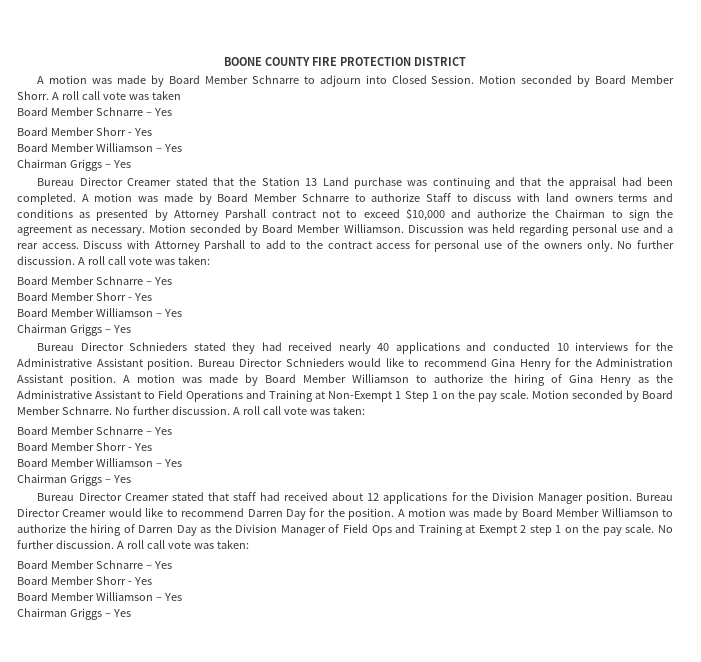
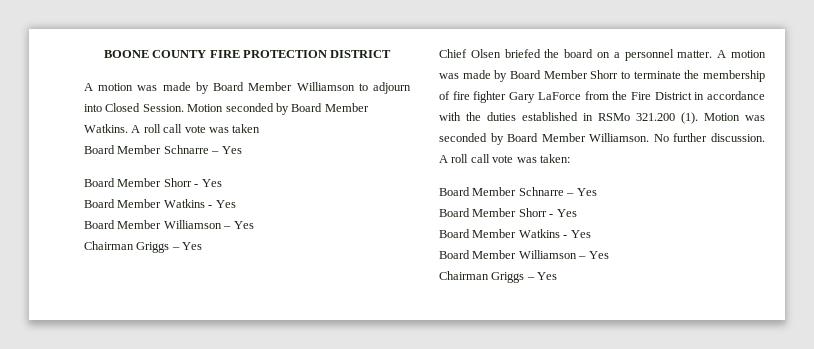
[251,75,299,84] Schnarre -> [296,82,355,91] Williamson
[17,91,49,100] Shorr. -> [84,124,128,133] Watkins.
[17,143,182,152] [17,159,131,171] [37,177,673,189] [17,193,673,205] [17,208,673,221] [17,224,187,236] // Board Member Williamson – Yes // Chairman Griggs – Yes // Bureau Director Creamer stated that the Station 13 Land purchase was continuing and that the appraisal had been completed. A motion was made by Board Member Schnarre to authorize Staff to discuss with land owners terms and conditions as presented by Attorney Parshall contract not to exceed $10,000 and authorize the Chairman to sign the agreement as necessary. Motion -> [84,199,236,208] [84,220,254,229] [84,241,203,253] [439,49,766,61] [439,70,765,82] [439,91,765,103] [439,112,765,124] // Board Member Watkins - Yes // Board Member Williamson – Yes // Chairman Griggs – Yes // Chief Olsen briefed the board on a personnel matter. A motion was made by Board Member Shorr to terminate the membership of fire fighter Gary LaForce from the Fire District in accordance with the duties established in RSMo 321.200 (1). Motion was
[407,224,673,236] [17,240,613,252] Discussion was held regarding personal use and a rear access. Discuss with Attorney Parshall to add to the contract access for personal use of the owners only. -> (650, 137) none
[95,308,182,317] [17,324,131,336] [37,342,674,354] [17,358,673,370] [17,374,673,386] [17,390,674,402] [17,406,365,415] [17,426,172,435] [17,442,126,451] Williamson – Yes // Chairman Griggs – Yes // Bureau Director Schnieders stated they had received nearly 40 applications and conducted 10 interviews for the Administrative Assistant position. Bureau Director Schnieders would like to recommend Gina Henry for the Administration Assistant position. A motion was made by Board Member Williamson to authorize the hiring of Gina Henry as the Administrative Assistant to Field Operations and Training at Non-Exempt 1 Step 1 on the pay scale. Motion seconded by Board Member Schnarre. No further discussion. A roll call vote was taken: // Board Member Schnarre – Yes // Board Member Shorr -> [518,229,560,238] Watkins
[37,492,673,504] [17,508,674,520] [17,524,673,536] [17,540,249,549] [17,560,172,569] [17,576,152,585] [17,592,182,601] [17,608,131,620] // Bureau Director Creamer stated that staff had received about 12 applications for the Division Manager position. Bureau Director Creamer would like to recommend Darren Day for the position. A motion was made by Board Member Williamson to authorize the hiring of Darren Day as the Division Manager of Field Ops and Training at Exempt 2 step 1 on the pay scale. No further discussion. A roll call vote was taken: // Board Member Schnarre – Yes // Board Member Shorr - Yes // Board Member Williamson – Yes // Chairman Griggs – Yes -> (558, 276) none

